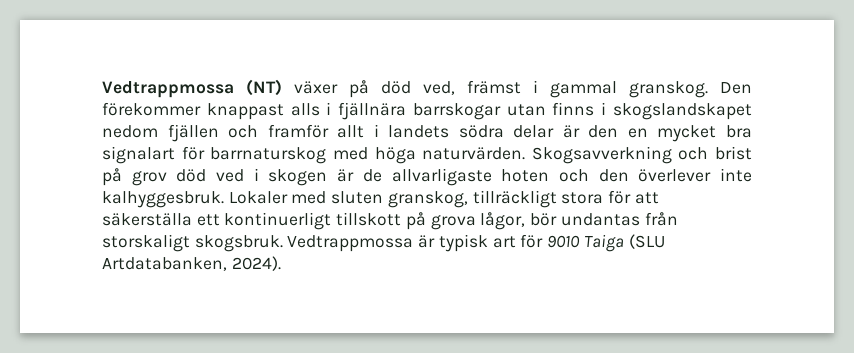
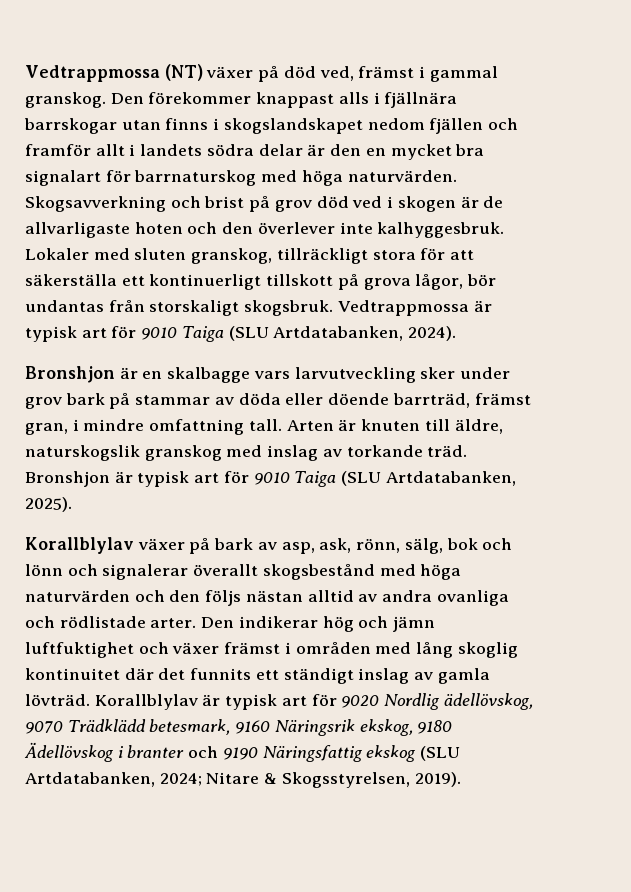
(281, 263) none -> [25,366,511,383] [25,393,531,409] [25,419,503,435] [25,445,468,461] [25,471,516,487] [25,497,72,512] [25,537,513,554] [25,564,462,580] [25,590,509,606] [25,616,436,632] [25,642,518,658] [25,668,490,684] [25,693,533,710] [25,719,453,736] [24,742,461,762] [25,772,461,788] // Bronshjon är en skalbagge vars larvutveckling sker under grov bark på stammar av döda eller döende barrträd, främst gran, i mindre omfattning tall. Arten är knuten till äldre, naturskogslik granskog med inslag av torkande träd. Bronshjon är typisk art för 9010 Taiga (SLU Artdatabanken, 2025). // Korallblylav växer på bark av asp, ask, rönn, sälg, bok och lönn och signalerar överallt skogsbestånd med höga naturvärden och den följs nästan alltid av andra ovanliga och rödlistade arter. Den indikerar hög och jämn luftfuktighet och växer främst i områden med lång skoglig kontinuitet där det funnits ett ständigt inslag av gamla lövträd. Korallblylav är typisk art för 9020 Nordlig ädellövskog, 9070 Trädklädd betesmark, 9160 Näringsrik ekskog, 9180 Ädellövskog i branter och 9190 Näringsfattig ekskog (SLU Artdatabanken, 2024; Nitare & Skogsstyrelsen, 2019).

